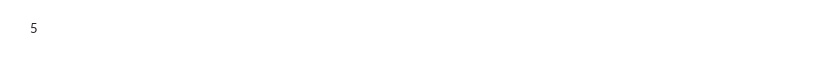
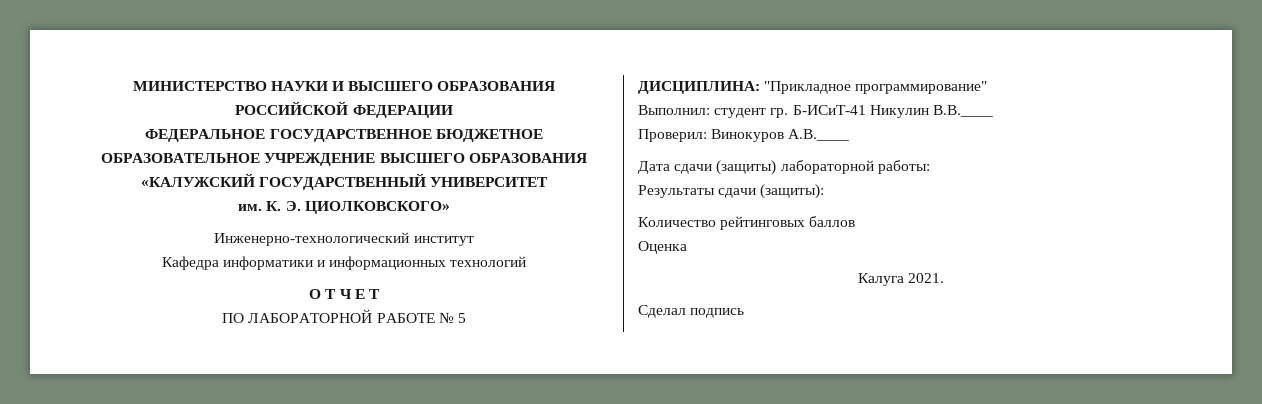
[30,23,38,33] 5 -> [132,81,556,91] [235,101,453,118] [145,129,543,142] [101,153,587,166] [140,173,549,190] [238,201,450,214] [214,232,474,246] [161,256,527,270] [309,289,380,299] [222,309,466,323] [638,81,988,94] [638,105,993,118] [638,129,850,142] [638,160,930,175] [638,184,825,199] [638,216,856,230] [638,241,687,254] [857,273,945,286] [638,305,745,318] МИНИСТЕРСТВО НАУКИ И ВЫСШЕГО ОБРАЗОВАНИЯ РОССИЙСКОЙ ФЕДЕРАЦИИ // ФЕДЕРАЛЬНОЕ ГОСУДАРСТВЕННОЕ БЮДЖЕТНОЕ ОБРАЗОВАТЕЛЬНОЕ УЧРЕЖДЕНИЕ ВЫСШЕГО ОБРАЗОВАНИЯ «КАЛУЖСКИЙ ГОСУДАРСТВЕННЫЙ УНИВЕРСИТЕТ // им. К. Э. ЦИОЛКОВСКОГО» // Инженерно-технологический институт // Кафедра информатики и информационных технологий // О Т Ч Е Т // ПО ЛАБОРАТОРНОЙ РАБОТЕ № 5 // ДИСЦИПЛИНА: "Прикладное программирование" // Выполнил: студент гр. Б-ИСиТ-41 Никулин В.В.____ // Проверил: Винокуров А.В.____ // Дата сдачи (защиты) лабораторной работы: // Результаты сдачи (защиты): // Количество рейтинговых баллов // Оценка // Калуга 2021. // Сделал подпись

